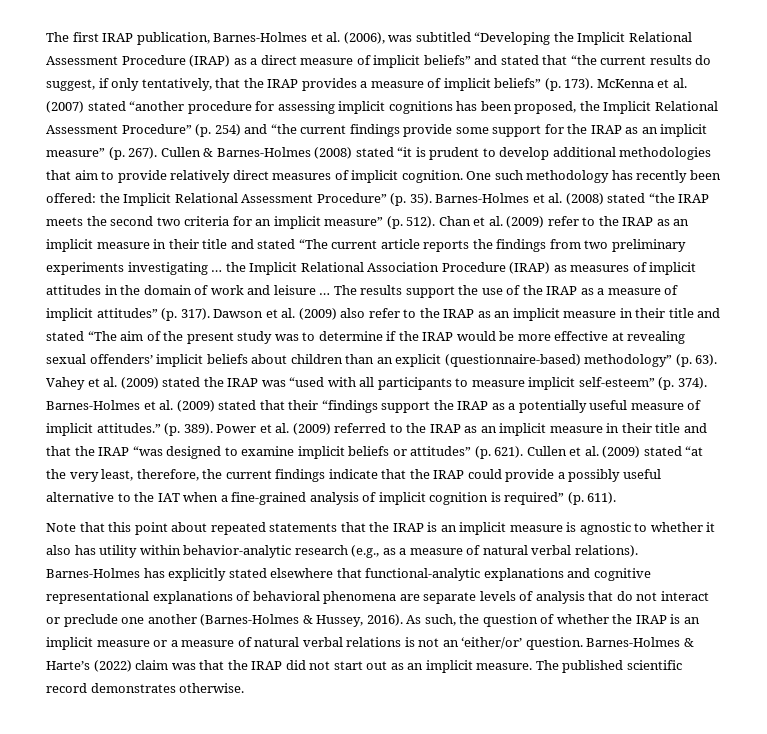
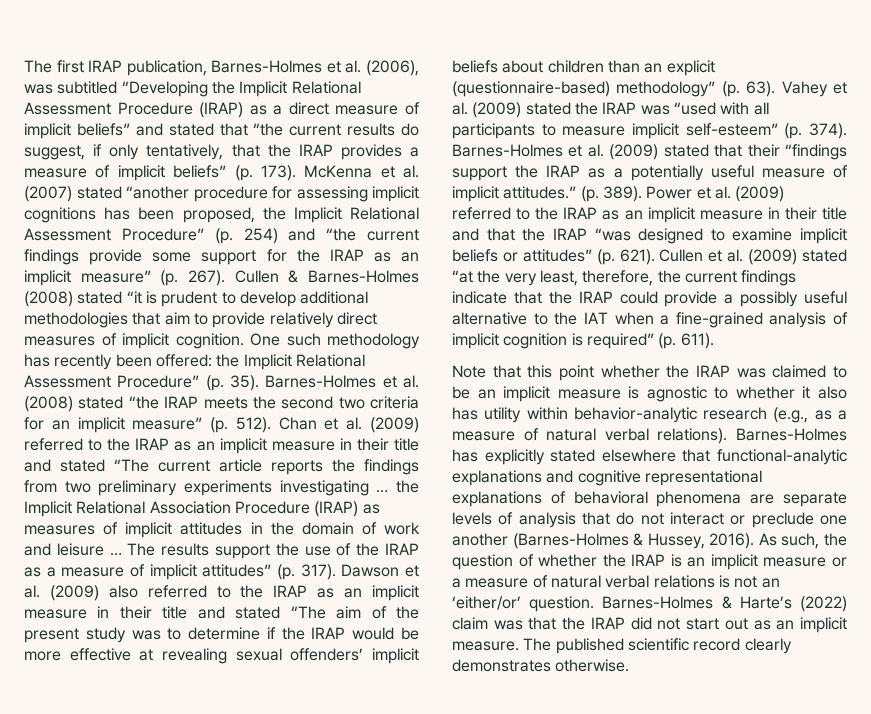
[547,216,579,226] refer -> [24,438,83,451] referred
[368,308,400,318] refer -> [147,585,207,598] referred
[171,522,438,535] about repeated statements that the IRAP is -> [600,365,847,378] [452,386,470,399] whether the IRAP was claimed to be
(87, 688) none -> [744,638,792,654] clearly

